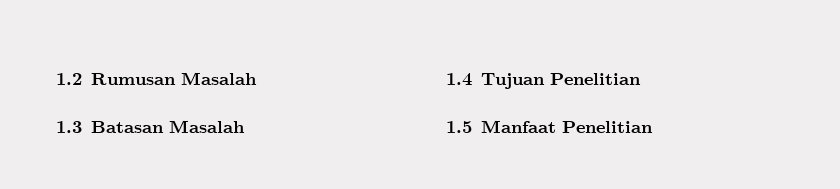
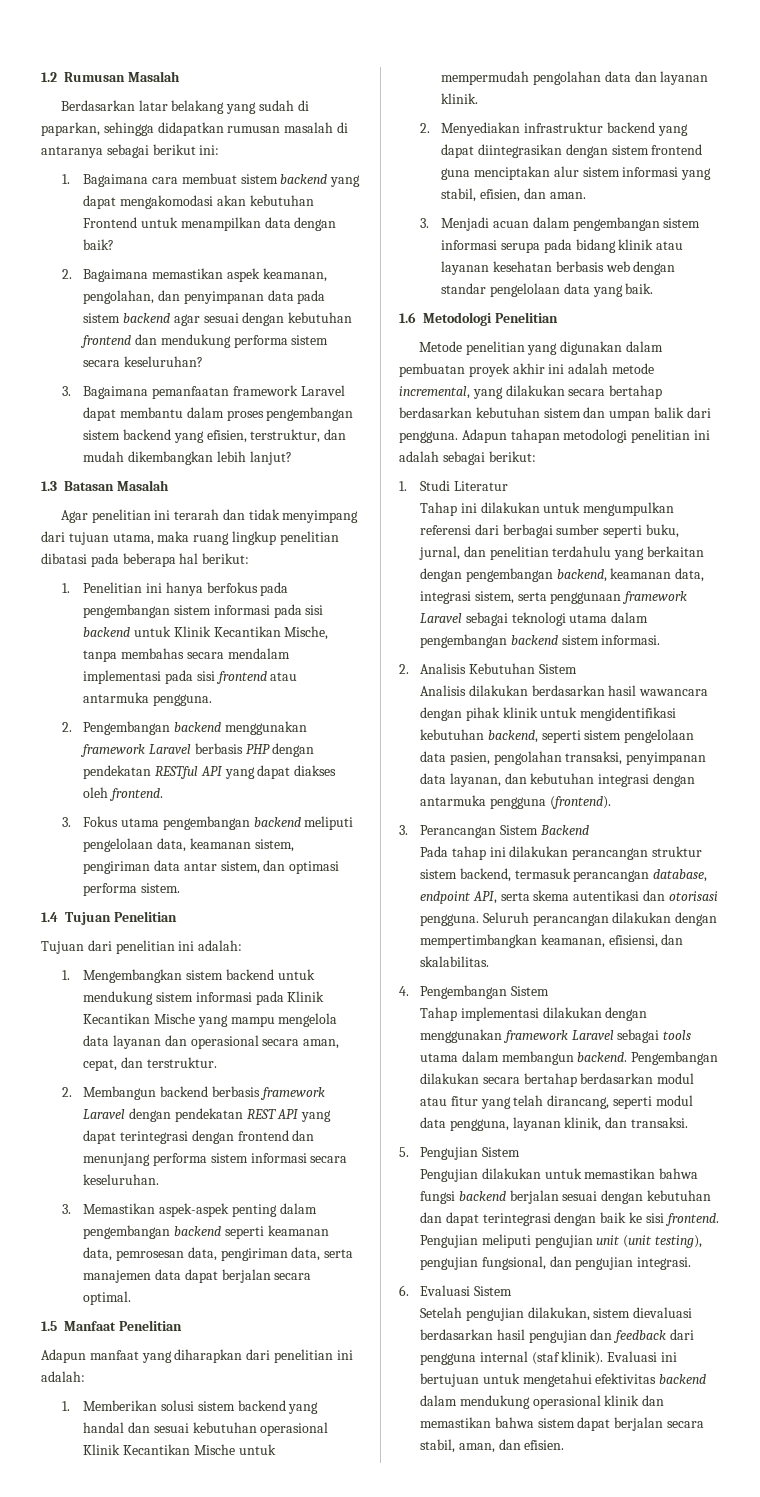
[56,120,245,133] [446,73,641,89] [446,120,653,133] 1.3 Batasan Masalah // 1.4 Tujuan Penelitian // 1.5 Manfaat Penelitian -> [60,100,309,114] [41,122,348,136] [41,144,220,158] [62,173,361,187] [83,195,314,209] [83,217,337,231] [83,239,115,250] [62,268,327,282] [83,290,326,304] [83,312,353,326] [80,334,329,348] [83,356,204,367] [62,385,345,399] [83,407,354,421] [83,429,347,443] [83,451,292,465] [41,480,169,491] [60,509,359,523] [41,531,339,545] [41,553,250,567] [62,582,289,596] [83,604,324,618] [83,626,329,640] [83,648,290,662] [83,670,298,684] [83,692,213,706] [62,721,307,735] [80,743,315,757] [83,765,337,779] [83,787,164,801] [62,816,354,830] [83,838,294,852] [83,860,340,874] [83,883,181,896] [41,911,177,925] [41,940,243,954] [62,969,315,983] [83,991,325,1005] [83,1013,338,1027] [83,1035,340,1049] [83,1057,217,1071] [62,1086,325,1100] [83,1108,332,1122] [83,1130,315,1144] [83,1153,348,1166] [83,1174,160,1185] [62,1203,317,1217] [83,1225,329,1239] [83,1247,354,1261] [83,1269,312,1283] [83,1291,132,1305] [41,1320,182,1331] [41,1349,353,1363] [41,1371,85,1382] [62,1400,319,1414] [83,1422,329,1436] [83,1444,276,1455] [441,71,709,85] [441,93,479,104] [420,122,688,136] [441,144,703,158] [441,166,712,180] [441,188,586,202] [420,217,701,231] [441,239,684,253] [441,261,676,275] [441,283,654,297] [399,312,558,326] [418,341,663,355] [399,363,654,377] [399,385,663,399] [399,407,711,421] [399,429,710,443] [399,451,536,465] [399,480,508,491] [420,502,675,516] [420,524,680,538] [419,546,705,560] [420,568,705,582] [420,591,688,604] [420,612,649,626] [420,634,661,648] [399,663,577,674] [420,685,709,696] [420,707,677,721] [420,729,695,743] [420,751,707,765] [420,773,696,787] [420,795,611,809] [399,825,589,838] [420,846,703,860] [420,868,708,882] [420,890,718,904] [420,912,718,926] [420,934,684,948] [420,956,490,967] [399,985,549,999] [420,1007,648,1021] [420,1029,692,1043] [420,1051,719,1065] [420,1073,695,1087] [420,1095,693,1109] [420,1117,689,1131] [399,1147,520,1160] [420,1168,699,1182] [420,1190,712,1204] [420,1212,719,1226] [420,1234,703,1248] [420,1256,692,1270] [399,1285,512,1296] [420,1307,693,1321] [420,1329,695,1343] [420,1351,678,1365] [420,1373,707,1387] [420,1395,665,1409] [420,1417,705,1431] [420,1439,565,1453] Berdasarkan latar belakang yang sudah di paparkan, sehingga didapatkan rumusan masalah di antaranya sebagai berikut ini: // 1. Bagaimana cara membuat sistem backend yang dapat mengakomodasi akan kebutuhan Frontend untuk menampilkan data dengan baik? // 2. Bagaimana memastikan aspek keamanan, pengolahan, dan penyimpanan data pada sistem backend agar sesuai dengan kebutuhan frontend dan mendukung performa sistem secara keseluruhan? // 3. Bagaimana pemanfaatan framework Laravel dapat membantu dalam proses pengembangan sistem backend yang efisien, terstruktur, dan mudah dikembangkan lebih lanjut? // 1.3 Batasan Masalah // Agar penelitian ini terarah dan tidak menyimpang dari tujuan utama, maka ruang lingkup penelitian dibatasi pada beberapa hal berikut: // 1. Penelitian ini hanya berfokus pada pengembangan sistem informasi pada sisi backend untuk Klinik Kecantikan Mische, tanpa membahas secara mendalam implementasi pada sisi frontend atau antarmuka pengguna. // 2. Pengembangan backend menggunakan framework Laravel berbasis PHP dengan pendekatan RESTful API yang dapat diakses oleh frontend. // 3. Fokus utama pengembangan backend meliputi pengelolaan data, keamanan sistem, pengiriman data antar sistem, dan optimasi performa sistem. // 1.4 Tujuan Penelitian // Tujuan dari penelitian ini adalah: // 1. Mengembangkan sistem backend untuk mendukung sistem informasi pada Klinik Kecantikan Mische yang mampu mengelola data layanan dan operasional secara aman, cepat, dan terstruktur. // 2. Membangun backend berbasis framework Laravel dengan pendekatan REST API yang dapat terintegrasi dengan frontend dan menunjang performa sistem informasi secara keseluruhan. // 3. Memastikan aspek-aspek penting dalam pengembangan backend seperti keamanan data, pemrosesan data, pengiriman data, serta manajemen data dapat berjalan secara optimal. // 1.5 Manfaat Penelitian // Adapun manfaat yang diharapkan dari penelitian ini adalah: // 1. Memberikan solusi sistem backend yang handal dan sesuai kebutuhan operasional Klinik Kecantikan Mische untuk mempermudah pengolahan data dan layanan klinik. // 2. Menyediakan infrastruktur backend yang dapat diintegrasikan dengan sistem frontend guna menciptakan alur sistem informasi yang stabil, efisien, dan aman. // 3. Menjadi acuan dalam pengembangan sistem informasi serupa pada bidang klinik atau layanan kesehatan berbasis web dengan standar pengelolaan data yang baik. // 1.6 Metodologi Penelitian // Metode penelitian yang digunakan dalam pembuatan proyek akhir ini adalah metode incremental, yang dilakukan secara bertahap berdasarkan kebutuhan sistem dan umpan balik dari pengguna. Adapun tahapan metodologi penelitian ini adalah sebagai berikut: // 1. Studi Literatur // Tahap ini dilakukan untuk mengumpulkan referensi dari berbagai sumber seperti buku, jurnal, dan penelitian terdahulu yang berkaitan dengan pengembangan backend, keamanan data, integrasi sistem, serta penggunaan framework Laravel sebagai teknologi utama dalam pengembangan backend sistem informasi. // 2. Analisis Kebutuhan Sistem // Analisis dilakukan berdasarkan hasil wawancara dengan pihak klinik untuk mengidentifikasi kebutuhan backend, seperti sistem pengelolaan data pasien, pengolahan transaksi, penyimpanan data layanan, dan kebutuhan integrasi dengan antarmuka pengguna (frontend). // 3. Perancangan Sistem Backend // Pada tahap ini dilakukan perancangan struktur sistem backend, termasuk perancangan database, endpoint API, serta skema autentikasi dan otorisasi pengguna. Seluruh perancangan dilakukan dengan mempertimbangkan keamanan, efisiensi, dan skalabilitas. // 4. Pengembangan Sistem // Tahap implementasi dilakukan dengan menggunakan framework Laravel sebagai tools utama dalam membangun backend. Pengembangan dilakukan secara bertahap berdasarkan modul atau fitur yang telah dirancang, seperti modul data pengguna, layanan klinik, dan transaksi. // 5. Pengujian Sistem // Pengujian dilakukan untuk memastikan bahwa fungsi backend berjalan sesuai dengan kebutuhan dan dapat terintegrasi dengan baik ke sisi frontend. Pengujian meliputi pengujian unit (unit testing), pengujian fungsional, dan pengujian integrasi. // 6. Evaluasi Sistem // Setelah pengujian dilakukan, sistem dievaluasi berdasarkan hasil pengujian dan feedback dari pengguna internal (staf klinik). Evaluasi ini bertujuan untuk mengetahui efektivitas backend dalam mendukung operasional klinik dan memastikan bahwa sistem dapat berjalan secara stabil, aman, dan efisien.

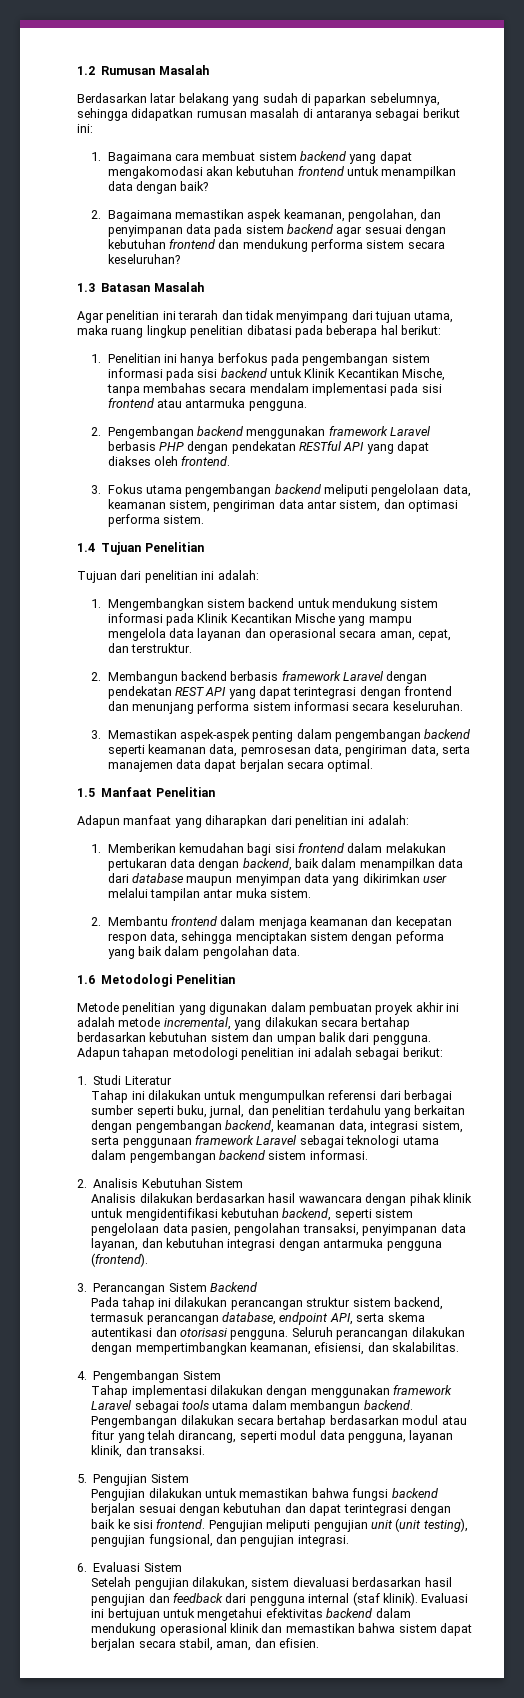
[41,122,100,136] paparkan, -> [314,93,440,106] paparkan sebelumnya,
[83,217,138,228] Frontend -> [297,166,344,176] frontend
[62,385,345,399] [83,407,354,421] [83,429,347,443] [83,451,292,465] // 3. Bagaimana pemanfaatan framework Laravel dapat membantu dalam proses pengembangan sistem backend yang efisien, terstruktur, dan mudah dikembangkan lebih lanjut? -> (180, 259) none
[161,1400,319,1414] [83,1422,329,1436] [83,1444,276,1455] [441,71,709,85] [441,93,479,104] [420,122,688,136] [441,144,703,158] [441,166,712,180] [441,188,586,202] [420,217,701,231] [441,239,684,253] [441,261,676,275] [441,283,654,297] solusi sistem backend yang handal dan sesuai kebutuhan operasional Klinik Kecantikan Mische untuk mempermudah pengolahan data dan layanan klinik. // 2. Menyediakan infrastruktur backend yang dapat diintegrasikan dengan sistem frontend guna menciptakan alur sistem informasi yang stabil, efisien, dan aman. // 3. Menjadi acuan dalam pengembangan sistem informasi serupa pada bidang klinik atau layanan kesehatan berbasis web dengan standar pengelolaan data yang baik. -> [178,843,446,856] [107,858,464,871] [107,873,448,886] [107,888,312,901] [91,916,452,929] [107,931,444,944] [107,946,301,959] kemudahan bagi sisi frontend dalam melakukan pertukaran data dengan backend, baik dalam menampilkan data dari database maupun menyimpan data yang dikirimkan user melalui tampilan antar muka sistem. // 2. Membantu frontend dalam menjaga keamanan dan kecepatan respon data, sehingga menciptakan sistem dengan peforma yang baik dalam pengolahan data.

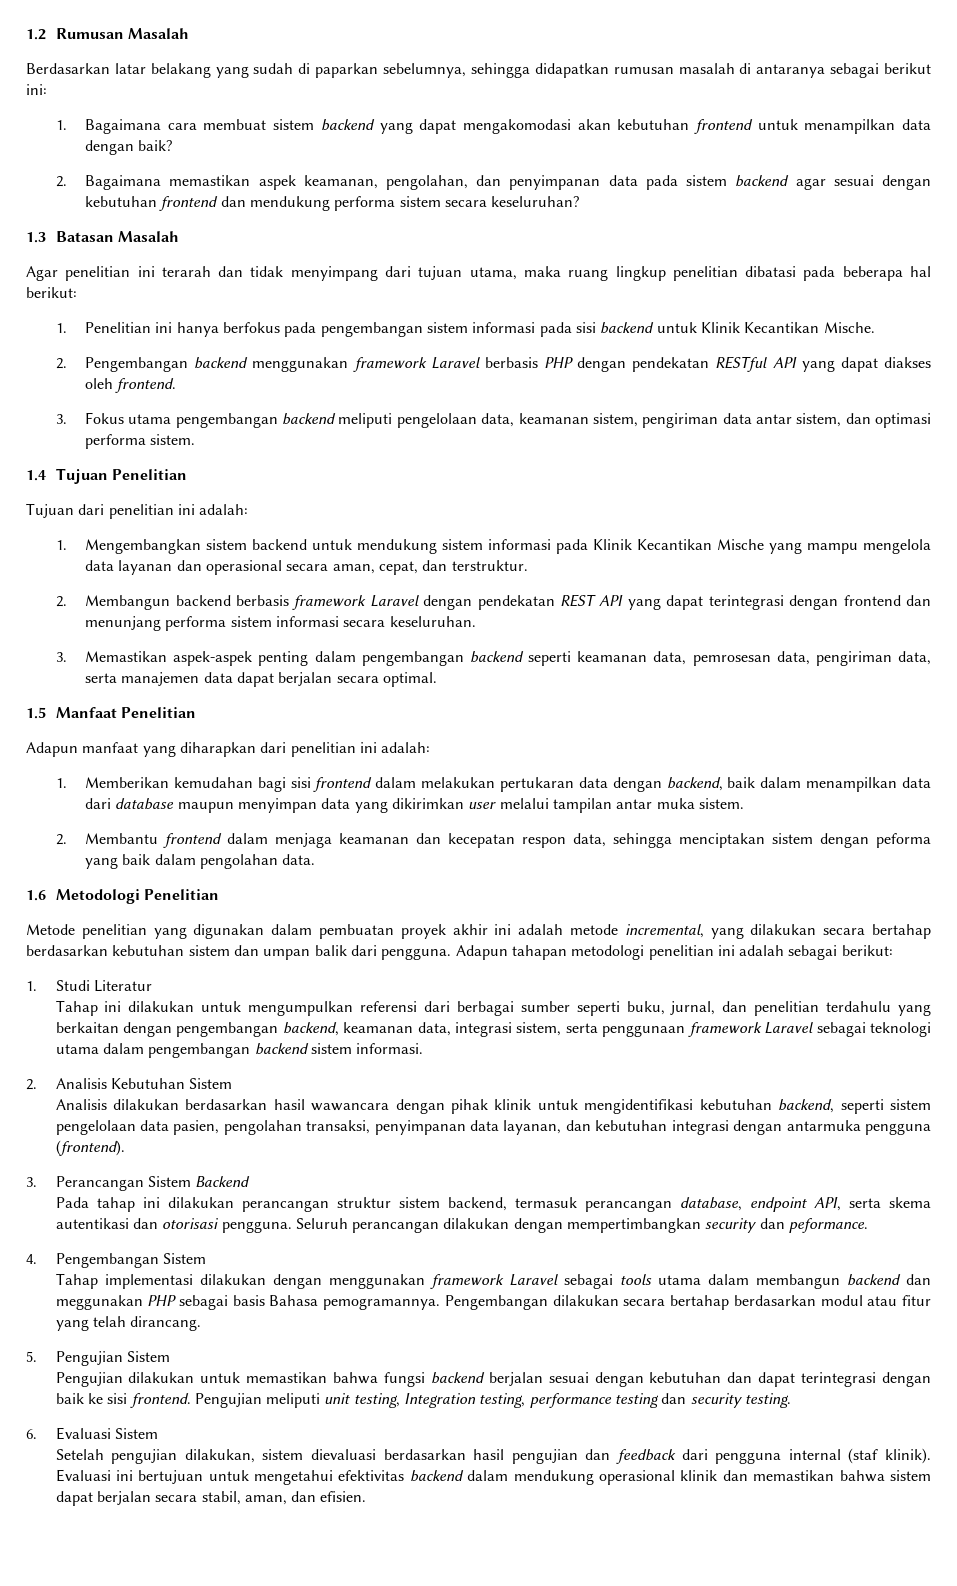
[402,368,446,381] [106,383,442,396] [107,398,307,411] Mische, tanpa membahas secara mendalam implementasi pada sisi frontend atau antarmuka pengguna. -> [823,322,875,333] Mische.
[250,1342,460,1355] keamanan, efisiensi, dan skalabilitas. -> [705,1218,869,1233] security dan peformance.
[363,1400,413,1410] backend. -> [846,1274,932,1286] [55,1295,441,1310] backend dan meggunakan PHP sebagai basis Bahasa pemogramannya.
[178,1430,454,1443] [91,1445,206,1458] dirancang, seperti modul data pengguna, layanan klinik, dan transaksi. -> [130,1316,202,1331] dirancang.
[313,1518,468,1532] [91,1534,349,1547] pengujian unit (unit testing), pengujian fungsional, dan pengujian integrasi. -> [324,1393,792,1408] unit testing, Integration testing, performance testing dan security testing.

